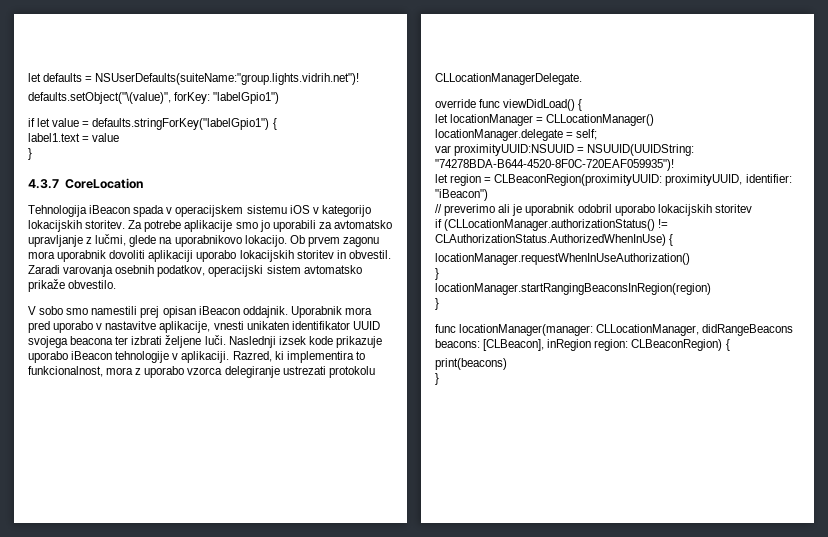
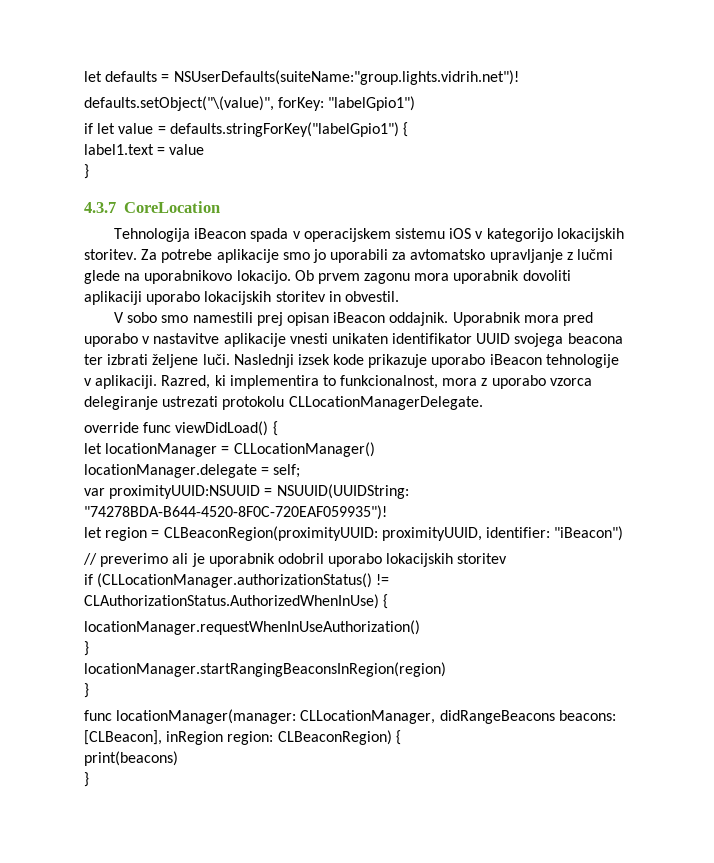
[95,234,127,246] lučmi, -> [577,249,614,260] lučmi
[28,265,362,277] [28,279,117,292] Zaradi varovanja osebnih podatkov, operacijski sistem avtomatsko prikaže obvestilo. -> (399, 296) none
[159,321,211,333] aplikacije, -> [223,333,286,347] aplikacije

